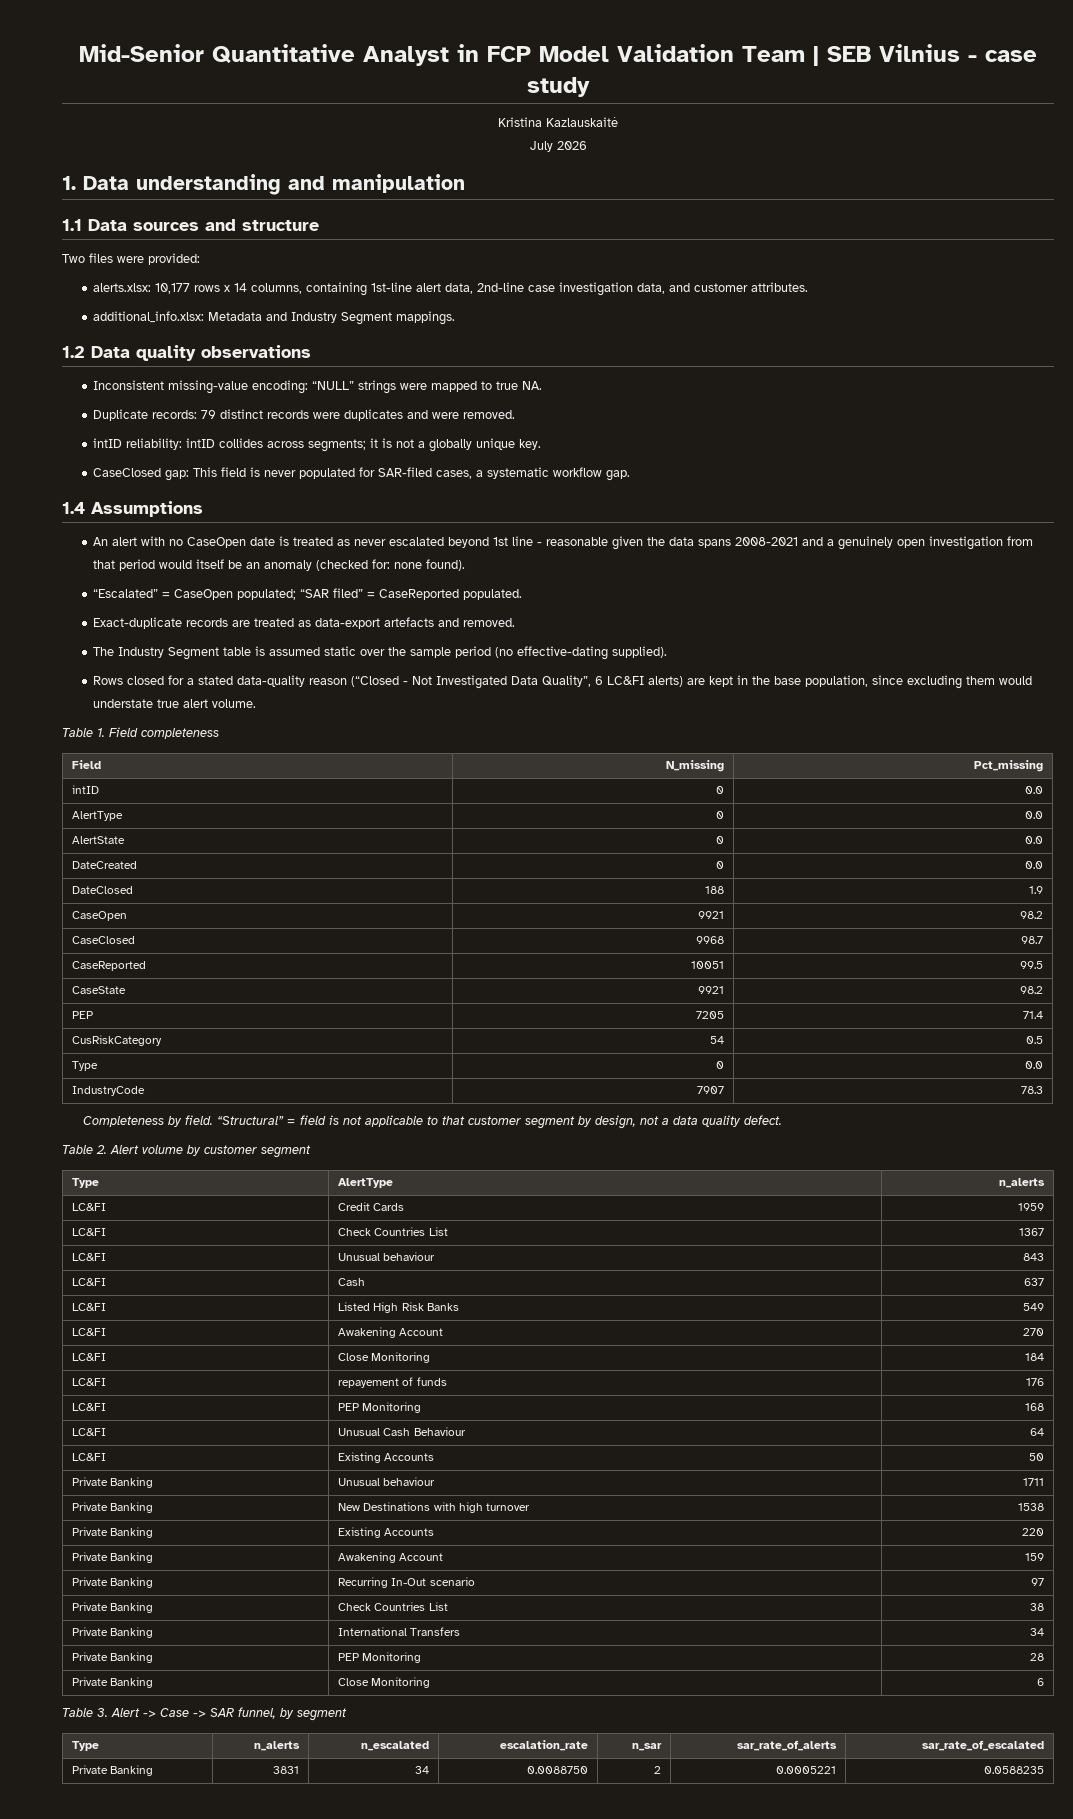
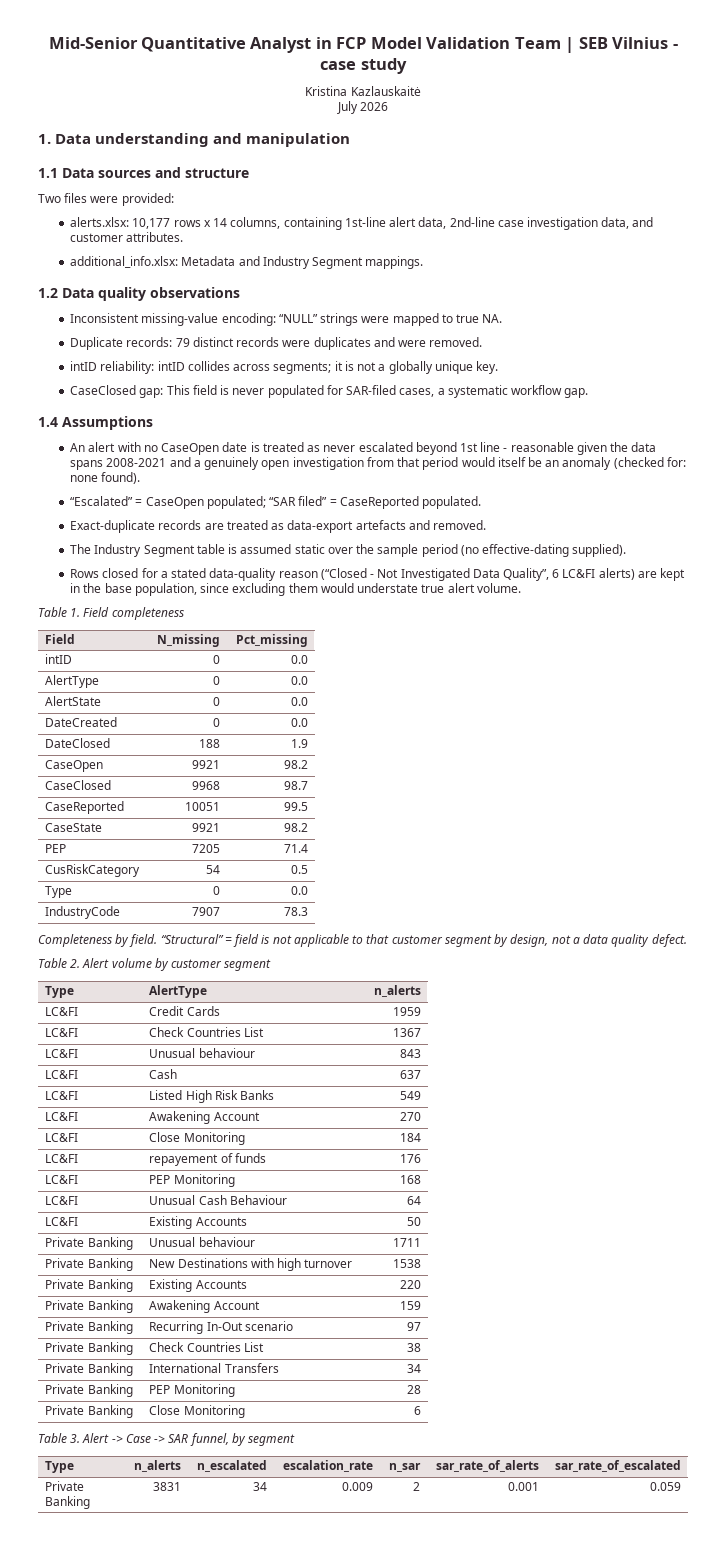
[526,1766,588,1774] 0.0088750 -> [341,1482,373,1491] 0.009
[775,1766,836,1774] [983,1766,1044,1774] 0.0005221 | 0.0588235 -> [507,1482,539,1491] [649,1482,681,1491] 0.001 | 0.059

